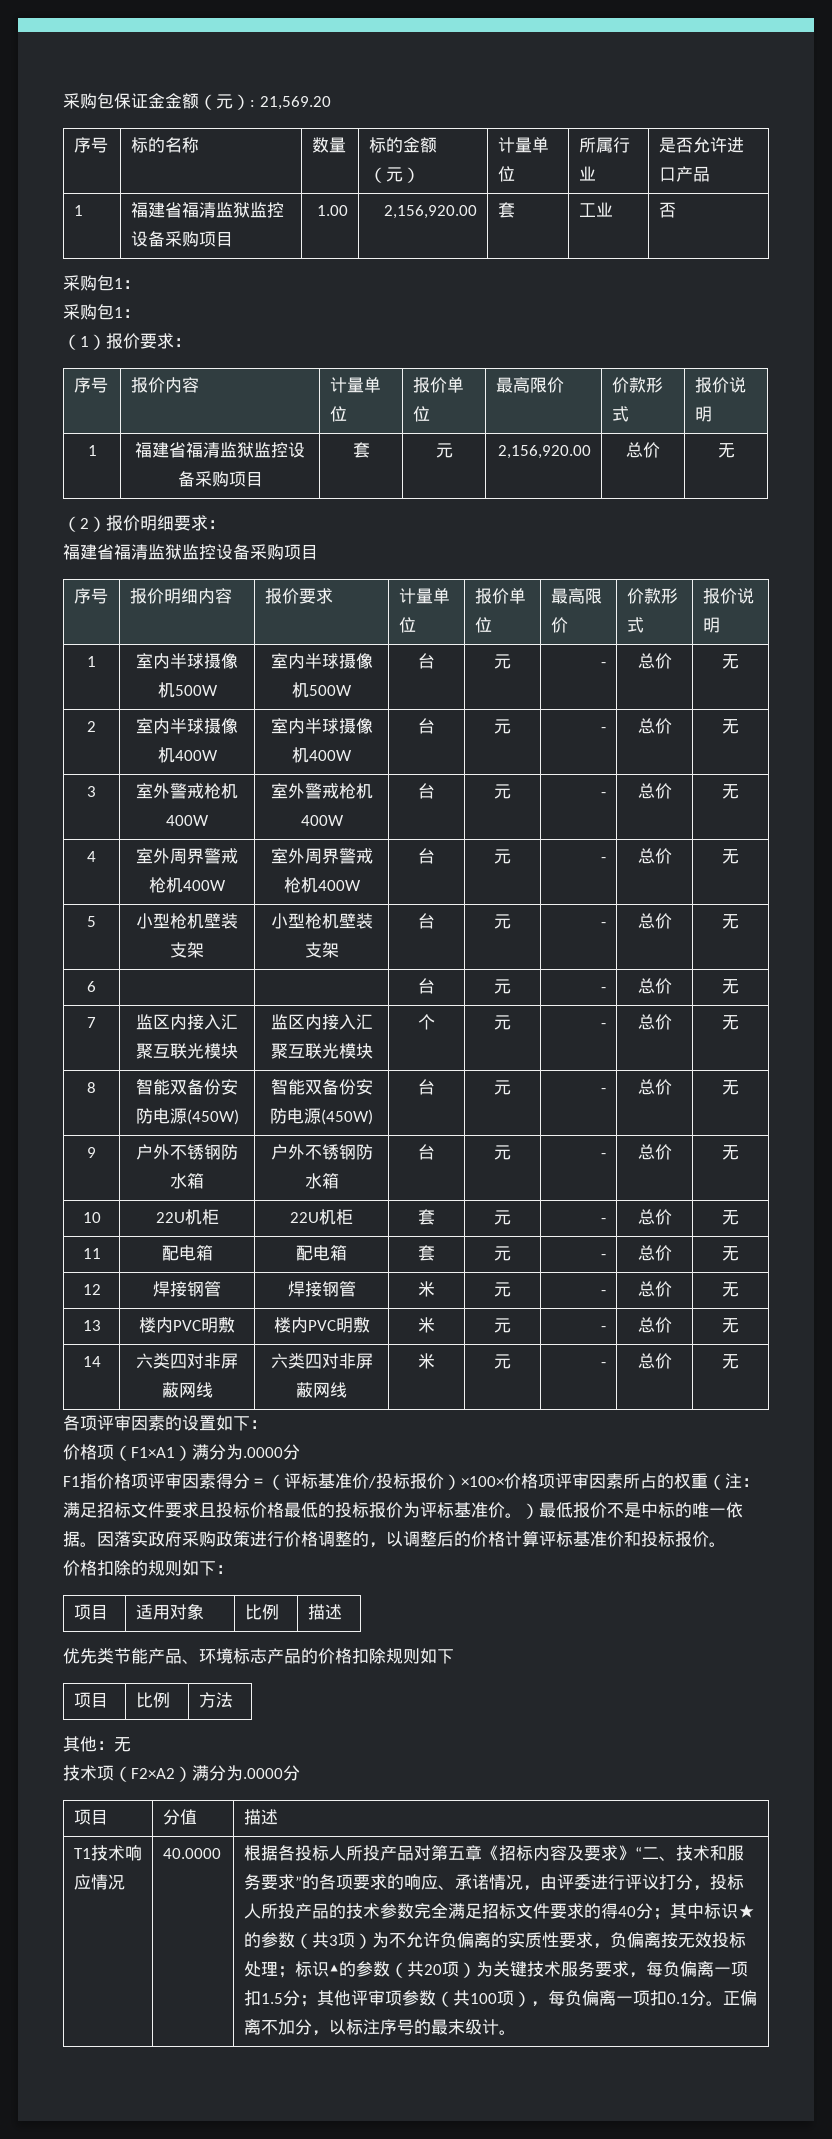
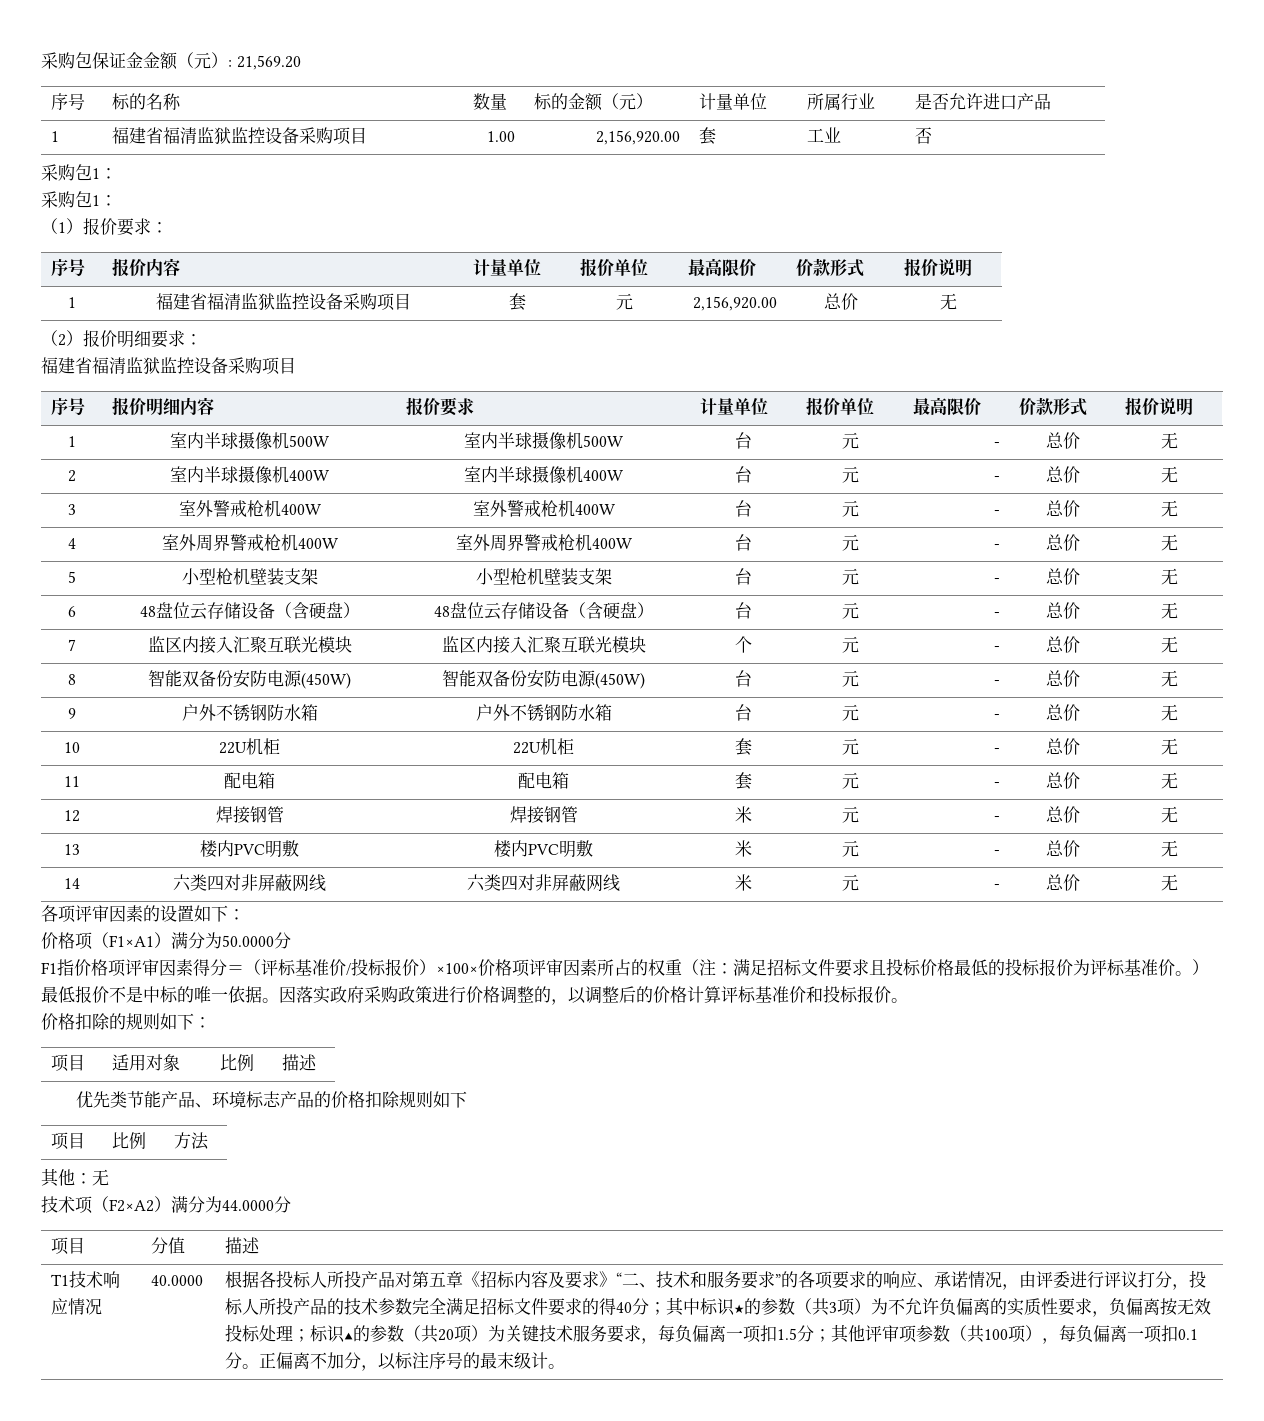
(96, 986) | -> [139,602,360,620] [433,602,654,620] 48盘位云存储设备（含硬盘） | 48盘位云存储设备（含硬盘）
[243,1447,283,1458] .0000 -> [222,935,274,947] 50.0000
[243,1768,283,1779] .0000 -> [222,1200,274,1211] 44.0000

